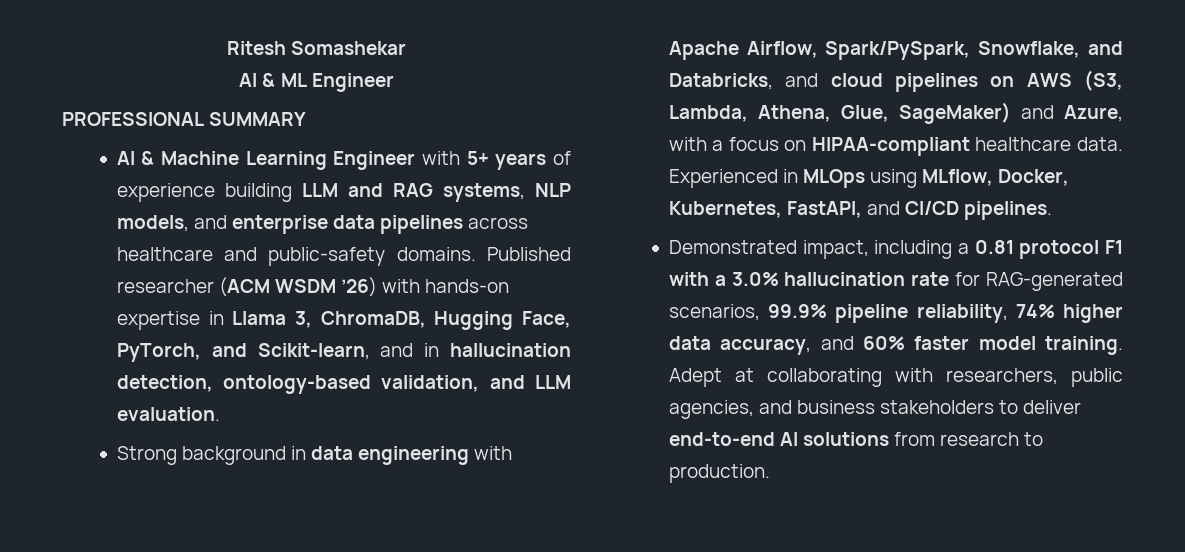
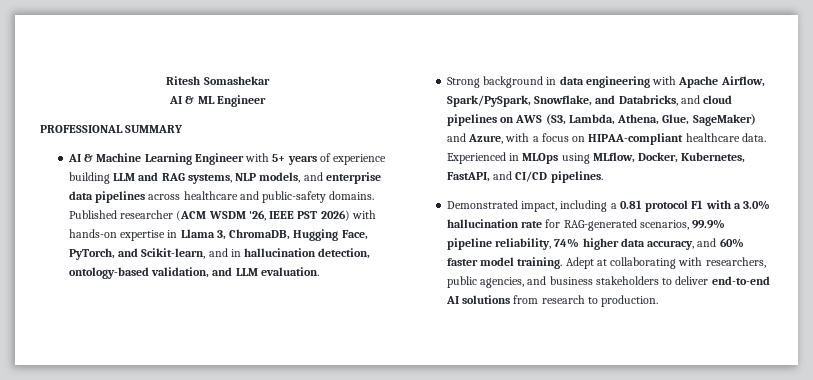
[341,277,378,297] ’26) -> [248,210,350,221] '26, IEEE PST 2026)

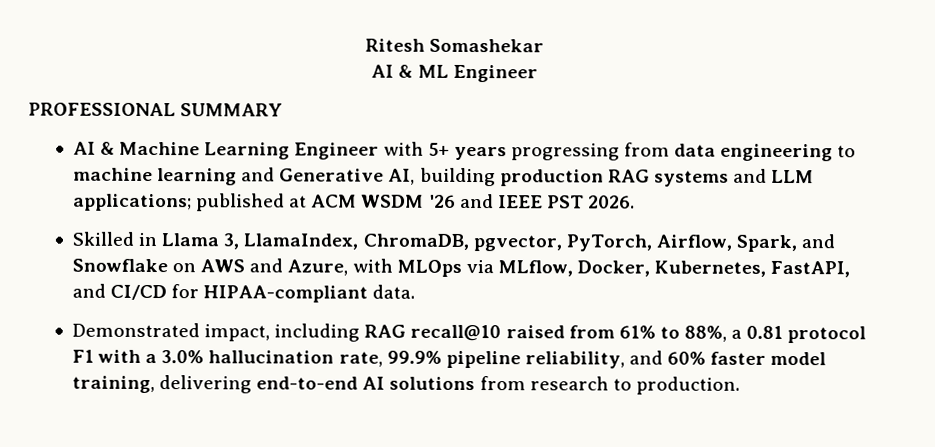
[319,153,386,165] [68,172,381,184] [68,191,375,203] [68,210,376,221] [68,229,368,241] [68,248,371,260] [68,267,319,279] [446,76,765,88] [446,95,733,107] [446,114,756,126] [446,133,766,145] [446,152,590,164] of experience building LLM and RAG systems, NLP models, and enterprise data pipelines across healthcare and public-safety domains. Published researcher (ACM WSDM '26, IEEE PST 2026) with hands-on expertise in Llama 3, ChromaDB, Hugging Face, PyTorch, and Scikit-learn, and in hallucination detection, ontology-based validation, and LLM evaluation. // Strong background in data engineering with Apache Airflow, Spark/PySpark, Snowflake, and Databricks, and cloud pipelines on AWS (S3, Lambda, Athena, Glue, SageMaker) and Azure, with a focus on HIPAA-compliant healthcare data. Experienced in MLOps using -> [510,142,857,162] [72,167,815,187] [72,193,636,212] [71,231,836,253] [71,258,494,277] progressing from data engineering to machine learning and Generative AI, building production RAG systems and LLM applications; published at ACM WSDM '26 and IEEE PST 2026. // Skilled in Llama 3, LlamaIndex, ChromaDB, pgvector, PyTorch, Airflow, Spark, and Snowflake on AWS and Azure, with MLOps via
[550,171,603,183] pipelines. -> [171,284,416,303] for HIPAA-compliant data.
(608, 206) none -> [364,324,728,342] RAG recall@10 raised from 61% to 88%,
[521,219,726,231] [446,238,744,250] [446,257,766,269] [446,276,709,288] rate for RAG-generated scenarios, 99.9% pipeline reliability, 74% higher data accuracy, and 60% faster model training. Adept at collaborating with researchers, public agencies, and business stakeholders to deliver -> [338,350,827,369] [71,375,253,394] rate, 99.9% pipeline reliability, and 60% faster model training, delivering

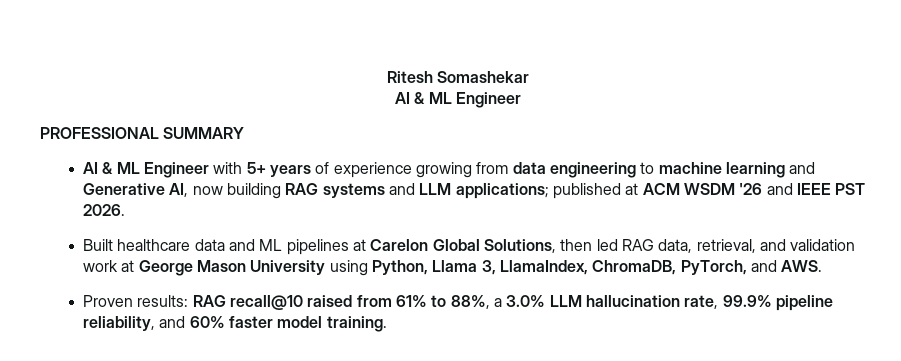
[119,141,291,160] Machine Learning -> [116,162,140,174] ML
[510,143,620,161] progressing -> [315,162,473,178] of experience growing
[419,167,604,187] building production -> [192,183,282,199] now building
[71,231,836,253] [71,258,851,278] [71,283,416,303] [71,322,361,342] Skilled in Llama 3, LlamaIndex, ChromaDB, pgvector, PyTorch, Airflow, Spark, and Snowflake on AWS and Azure, with MLOps via MLflow, Docker, Kubernetes, FastAPI, and CI/CD for HIPAA-compliant data. // Demonstrated impact, including -> [83,239,856,255] [83,260,823,276] [83,295,189,307] Built healthcare data and ML pipelines at Carelon Global Solutions, then led RAG data, retrieval, and validation work at George Mason University using Python, Llama 3, LlamaIndex, ChromaDB, PyTorch, and AWS. // Proven results:
[746,325,867,344] [71,349,205,364] 0.81 protocol F1 with a 3.0% -> [506,295,582,307] 3.0% LLM
[71,375,740,395] training, delivering end-to-end AI solutions from research to production. -> [326,316,387,332] training.

